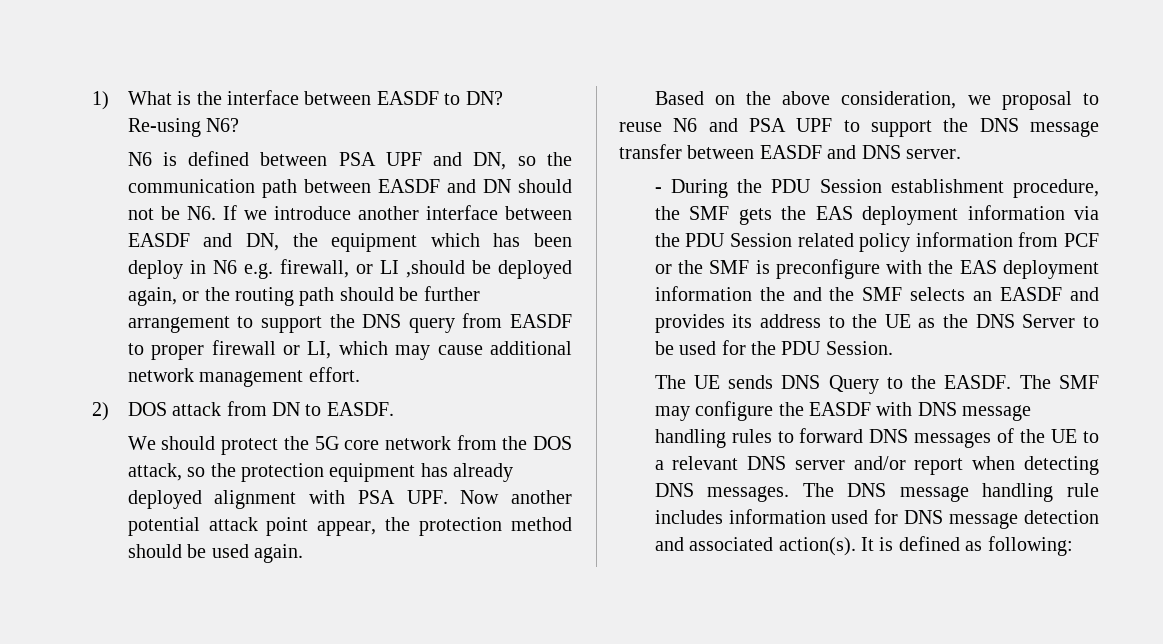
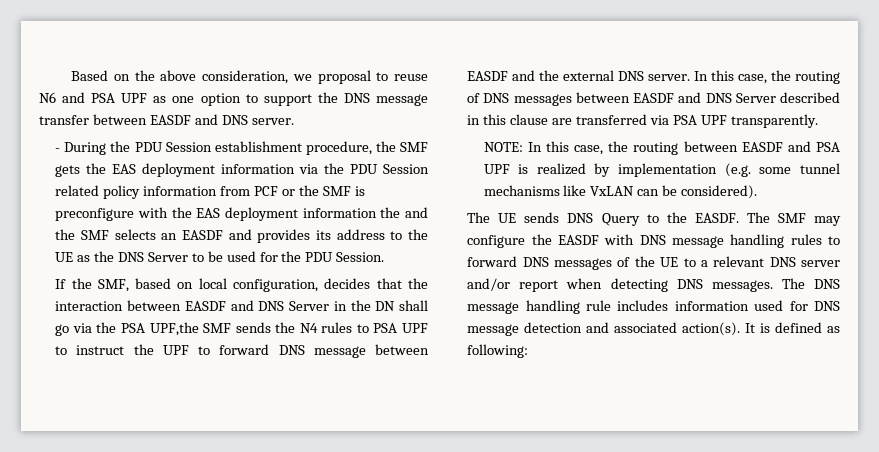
[92,90,503,110] [127,118,240,137] [127,151,572,170] [127,179,573,198] [127,205,572,220] [127,233,572,252] [127,259,572,279] [127,286,480,306] [127,313,572,333] [127,340,572,360] [127,367,360,387] [92,401,394,421] [127,435,572,455] [127,463,514,482] [127,490,572,509] [127,517,572,536] [127,544,303,563] 1) What is the interface between EASDF to DN? Re-using N6? // N6 is defined between PSA UPF and DN, so the communication path between EASDF and DN should not be N6. If we introduce another interface between EASDF and DN, the equipment which has been deploy in N6 e.g. firewall, or LI ,should be deployed again, or the routing path should be further arrangement to support the DNS query from EASDF to proper firewall or LI, which may cause additional network management effort. // 2) DOS attack from DN to EASDF. // We should protect the 5G core network from the DOS attack, so the protection equipment has already deployed alignment with PSA UPF. Now another potential attack point appear, the protection method should be used again. // -> (71, 75) none
(833, 125) none -> [153,93,241,106] as one option
(893, 348) none -> [55,278,428,292] [55,300,429,311] [55,322,428,336] [55,344,429,358] [467,70,840,84] [467,92,840,106] [467,114,818,128] [483,141,840,155] [483,163,841,177] [483,185,758,199] // If the SMF, based on local configuration, decides that the interaction between EASDF and DNS Server in the DN shall go via the PSA UPF,the SMF sends the N4 rules to PSA UPF to instruct the UPF to forward DNS message between EASDF and the external DNS server. In this case, the routing of DNS messages between EASDF and DNS Server described in this clause are transferred via PSA UPF transparently. // NOTE: In this case, the routing between EASDF and PSA UPF is realized by implementation (e.g. some tunnel mechanisms like VxLAN can be considered).

